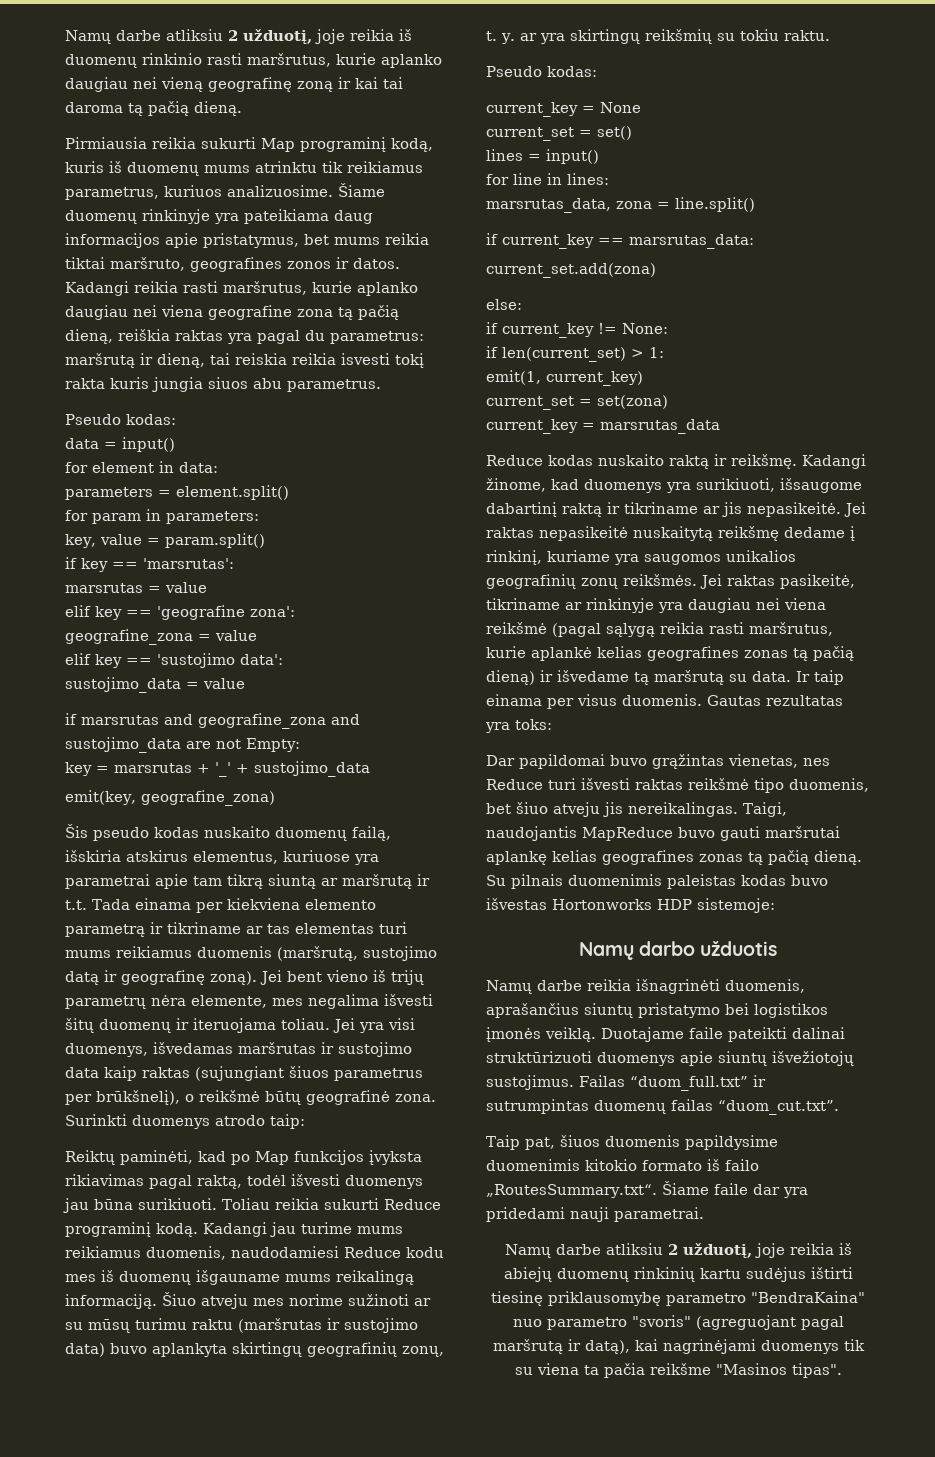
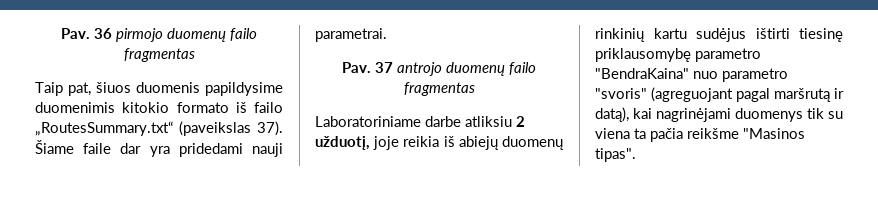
[65,29,412,44] [65,53,442,68] [65,77,403,92] [65,101,242,116] [65,137,433,152] [65,161,423,176] [65,183,385,200] [65,209,373,224] [65,233,429,248] [65,257,400,272] [65,281,418,296] [65,305,399,320] [65,329,424,344] [65,353,424,368] [65,377,381,392] [65,414,176,425] [65,437,175,452] [65,461,218,473] [65,485,289,500] [65,509,259,524] [65,533,265,548] [65,557,234,572] [65,582,207,593] [65,605,295,620] [65,629,257,645] [65,653,283,668] [65,677,245,693] [65,713,360,729] [65,737,300,753] [65,761,370,777] [65,790,275,806] [65,824,391,841] [65,850,379,865] [65,874,430,889] [65,898,376,913] [65,922,407,937] [65,946,437,961] [65,970,424,985] [65,994,433,1009] [65,1018,415,1033] [65,1042,412,1057] [65,1066,423,1081] [65,1090,436,1105] [65,1114,305,1129] [65,1150,422,1165] [65,1174,423,1189] [63,1198,441,1213] [65,1222,403,1237] [65,1246,444,1260] [65,1270,414,1285] [65,1292,431,1309] [65,1318,418,1333] [65,1342,444,1357] [486,29,830,44] [486,66,597,77] [486,102,641,117] [486,126,632,141] [486,149,599,164] [486,173,609,185] [486,197,755,213] [486,233,754,249] [486,263,656,278] [486,299,522,310] [486,322,668,338] [486,346,664,362] [486,370,643,386] [486,395,668,410] [486,419,720,434] [486,454,866,469] [486,478,862,493] [486,502,866,517] [486,526,855,541] [486,550,796,565] [486,574,855,589] [486,598,826,613] [486,622,833,637] [486,646,854,661] [486,670,844,685] [486,694,843,709] [485,719,552,733] [486,754,830,769] [486,778,869,793] [486,802,787,817] [486,826,840,841] [486,850,862,865] [486,874,828,889] [486,898,775,913] [578,941,778,960] [486,979,805,994] [486,1003,828,1018] [486,1027,845,1042] [486,1051,854,1066] [486,1075,766,1091] [486,1099,839,1115] Namų darbe atliksiu 2 užduotį, joje reikia iš duomenų rinkinio rasti maršrutus, kurie aplanko daugiau nei vieną geografinę zoną ir kai tai daroma tą pačią dieną. // Pirmiausia reikia sukurti Map programinį kodą, kuris iš duomenų mums atrinktu tik reikiamus parametrus, kuriuos analizuosime. Šiame duomenų rinkinyje yra pateikiama daug informacijos apie pristatymus, bet mums reikia tiktai maršruto, geografines zonos ir datos. Kadangi reikia rasti maršrutus, kurie aplanko daugiau nei viena geografine zona tą pačią dieną, reiškia raktas yra pagal du parametrus: maršrutą ir dieną, tai reiskia reikia isvesti tokį rakta kuris jungia siuos abu parametrus. // Pseudo kodas: // data = input() // for element in data: // parameters = element.split() // for param in parameters: // key, value = param.split() // if key == 'marsrutas': // marsrutas = value // elif key == 'geografine zona': // geografine_zona = value // elif key == 'sustojimo data': // sustojimo_data = value // if marsrutas and geografine_zona and sustojimo_data are not Empty: // key = marsrutas + '_' + sustojimo_data // emit(key, geografine_zona) // Šis pseudo kodas nuskaito duomenų failą, išskiria atskirus elementus, kuriuose yra parametrai apie tam tikrą siuntą ar maršrutą ir t.t. Tada einama per kiekviena elemento parametrą ir tikriname ar tas elementas turi mums reikiamus duomenis (maršrutą, sustojimo datą ir geografinę zoną). Jei bent vieno iš trijų parametrų nėra elemente, mes negalima išvesti šitų duomenų ir iteruojama toliau. Jei yra visi duomenys, išvedamas maršrutas ir sustojimo data kaip raktas (sujungiant šiuos parametrus per brūkšnelį), o reikšmė būtų geografinė zona. Surinkti duomenys atrodo taip: // Reiktų paminėti, kad po Map funkcijos įvyksta rikiavimas pagal raktą, todėl išvesti duomenys jau būna surikiuoti. Toliau reikia sukurti Reduce programinį kodą. Kadangi jau turime mums reikiamus duomenis, naudodamiesi Reduce kodu mes iš duomenų išgauname mums reikalingą informaciją. Šiuo atveju mes norime sužinoti ar su mūsų turimu raktu (maršrutas ir sustojimo data) buvo aplankyta skirtingų geografinių zonų, t. y. ar yra skirtingų reikšmių su tokiu raktu. // Pseudo kodas: // current_key = None // current_set = set() // lines = input() // for line in lines: // marsrutas_data, zona = line.split() // if current_key == marsrutas_data: // current_set.add(zona) // else: // if current_key != None: // if len(current_set) > 1: // emit(1, current_key) // current_set = set(zona) // current_key = marsrutas_data // Reduce kodas nuskaito raktą ir reikšmę. Kadangi žinome, kad duomenys yra surikiuoti, išsaugome dabartinį raktą ir tikriname ar jis nepasikeitė. Jei raktas nepasikeitė nuskaitytą reikšmę dedame į rinkinį, kuriame yra saugomos unikalios geografinių zonų reikšmės. Jei raktas pasikeitė, tikriname ar rinkinyje yra daugiau nei viena reikšmė (pagal sąlygą reikia rasti maršrutus, kurie aplankė kelias geografines zonas tą pačią dieną) ir išvedame tą maršrutą su data. Ir taip einama per visus duomenis. Gautas rezultatas yra toks: // Dar papildomai buvo grąžintas vienetas, nes Reduce turi išvesti raktas reikšmė tipo duomenis, bet šiuo atveju jis nereikalingas. Taigi, naudojantis MapReduce buvo gauti maršrutai aplankę kelias geografines zonas tą pačią dieną. Su pilnais duomenimis paleistas kodas buvo išvestas Hortonworks HDP sistemoje: // Namų darbo užduotis // Namų darbe reikia išnagrinėti duomenis, aprašančius siuntų pristatymo bei logistikos įmonės veiklą. Duotajame faile pateikti dalinai struktūrizuoti duomenys apie siuntų išvežiotojų sustojimus. Failas “duom_full.txt” ir sutrumpintas duomenų failas “duom_cut.txt”. -> [61,28,257,42] [123,48,195,62] Pav. 36 pirmojo duomenų failo fragmentas
[486,1184,657,1198] „RoutesSummary.txt“. -> [35,121,283,136] „RoutesSummary.txt“ (paveikslas 37).
[504,1244,551,1258] Namų -> [342,62,536,76] [403,82,475,96] [315,116,421,127] Pav. 37 antrojo duomenų failo fragmentas // Laboratoriniame

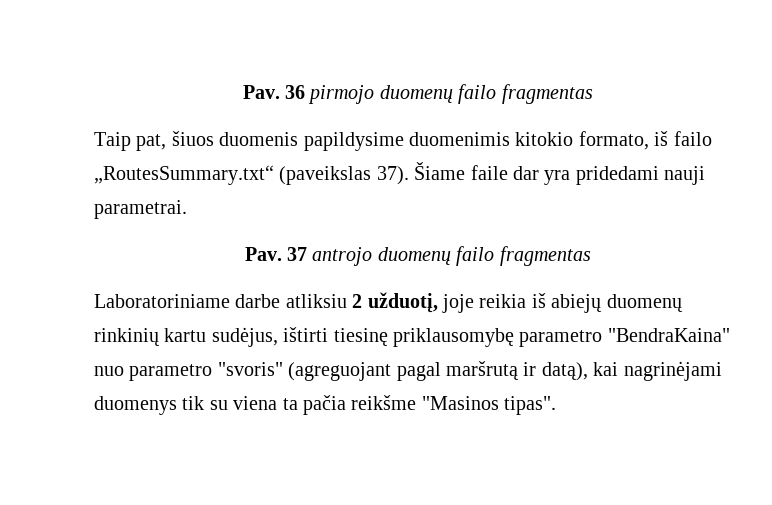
[176,102,229,113] formato -> [578,131,649,150] formato,
[696,28,746,42] sudėjus -> [211,327,278,347] sudėjus,

